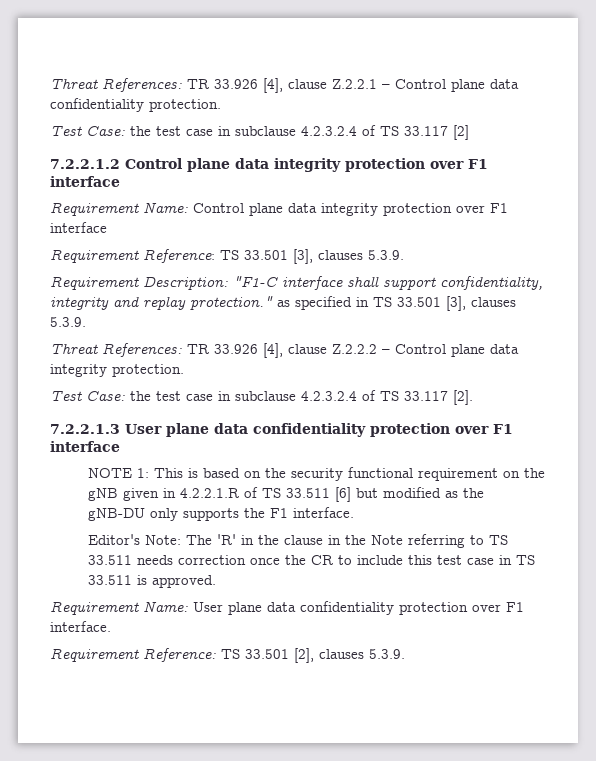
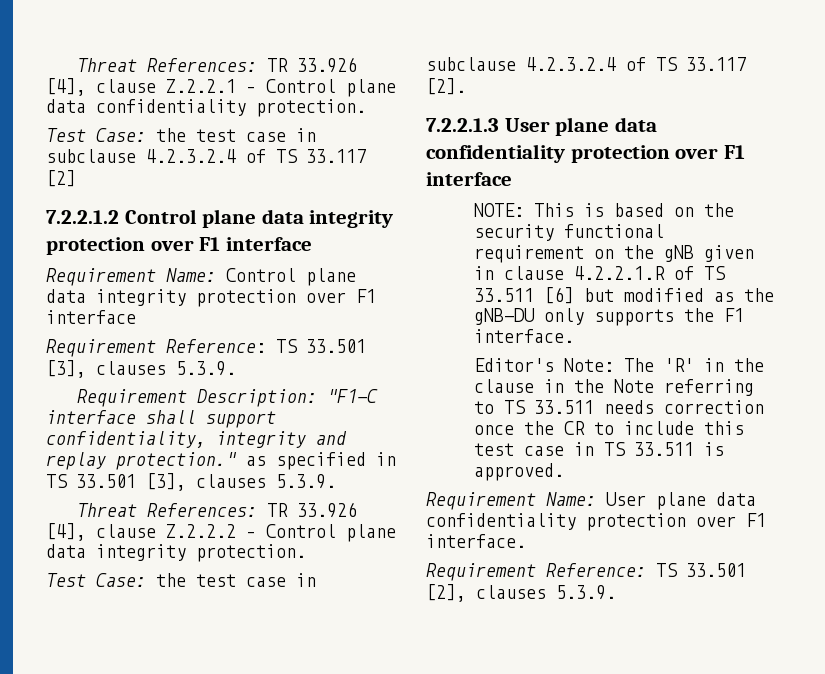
[88,468,150,478] NOTE 1: -> [473,203,524,217] NOTE:
(177, 493) none -> [503,266,564,280] clause

